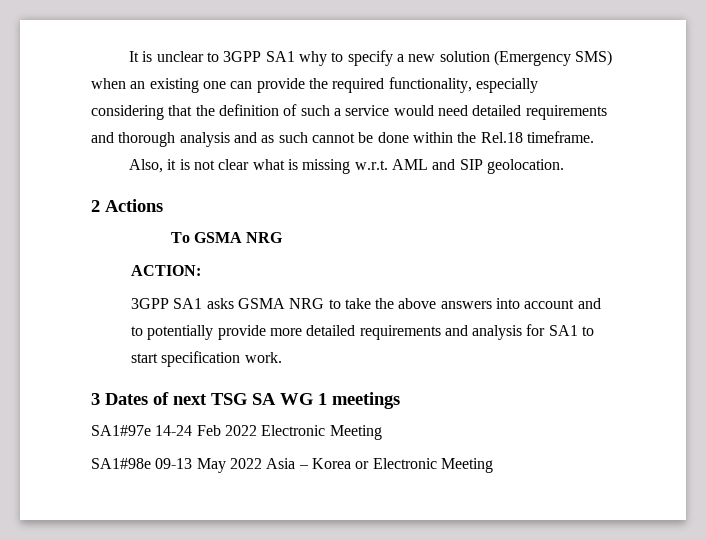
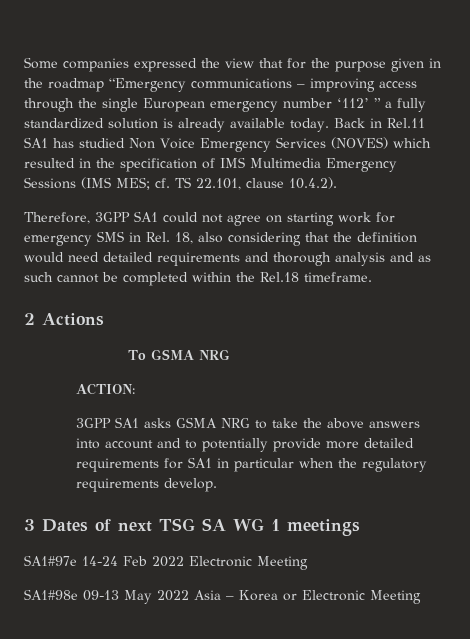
[129,50,613,66] [91,77,538,93] [91,104,390,120] It is unclear to 3GPP SA1 why to specify a new solution (Emergency SMS) when an existing one can provide the required functionality, especially considering that the definition of such a service -> [24,57,441,72] [24,78,417,92] [24,98,426,112] [24,118,425,132] [24,137,431,152] [24,157,397,172] [24,177,337,190] [24,211,395,226] [24,231,417,246] Some companies expressed the view that for the purpose given in the roadmap “Emergency communications – improving access through the single European emergency number ‘112’ ” a fully standardized solution is already available today. Back in Rel.11 SA1 has studied Non Voice Emergency Services (NOVES) which resulted in the specification of IMS Multimedia Emergency Sessions (IMS MES; cf. TS 22.101, clause 10.4.2). // Therefore, 3GPP SA1 could not agree on starting work for emergency SMS in Rel. 18, also considering that the definition
[377,132,409,143] done -> [123,272,188,286] completed
[129,159,564,174] // Also, it is not clear what is missing w.r.t. AML and SIP geolocation. -> (372, 277) none
[444,324,595,340] [130,351,282,367] and analysis for SA1 to start specification work. -> [163,457,427,472] [75,478,217,492] for SA1 in particular when the regulatory requirements develop.

